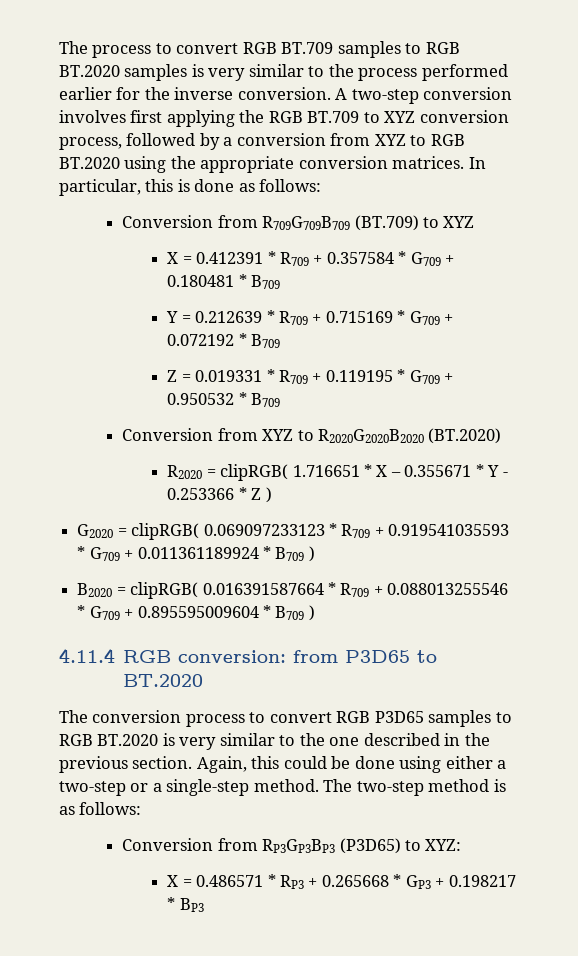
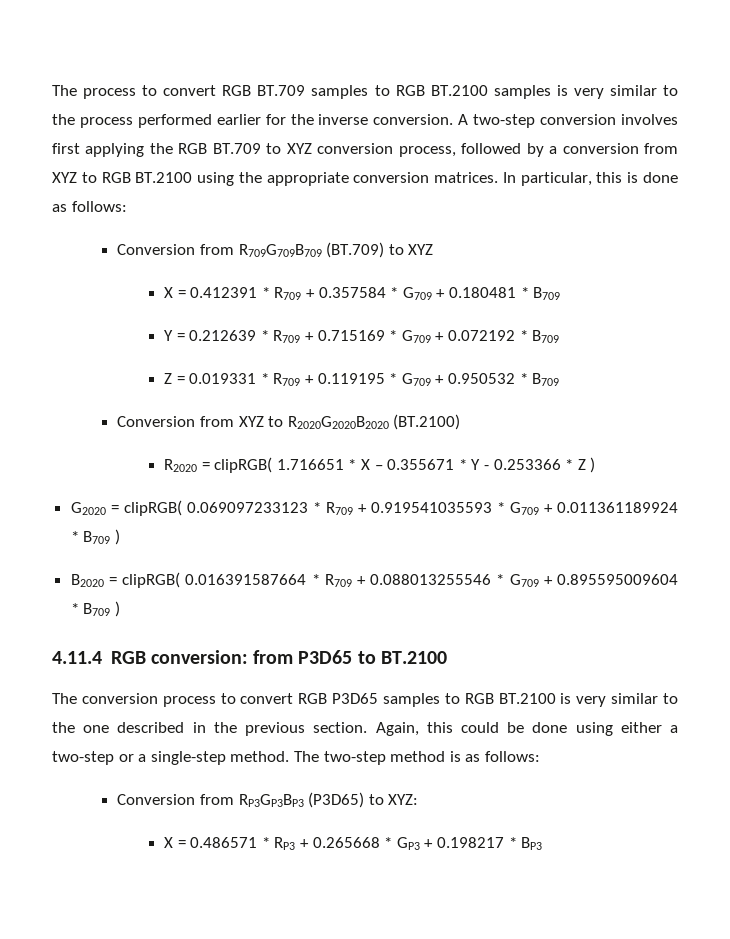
[59,65,120,77] BT.2020 -> [430,85,488,96] BT.2100
[59,157,120,169] BT.2020 -> [135,172,193,183] BT.2100
[428,428,502,444] (BT.2020) -> [393,414,461,430] (BT.2100)
[123,674,204,687] BT.2020 -> [380,651,447,664] BT.2100
[97,734,159,746] BT.2020 -> [498,693,556,704] BT.2100

